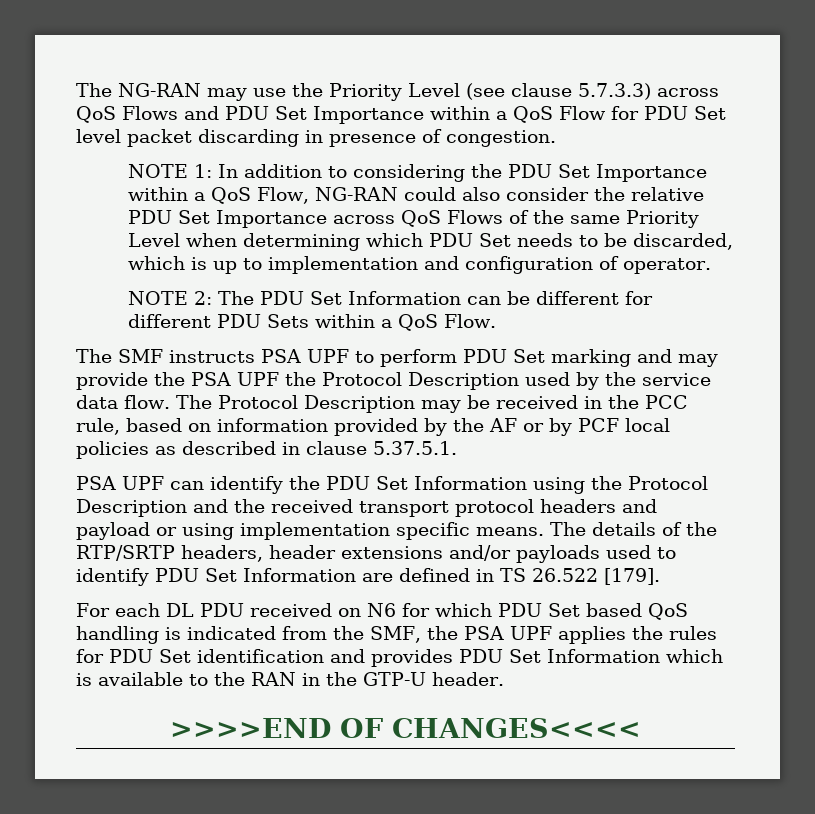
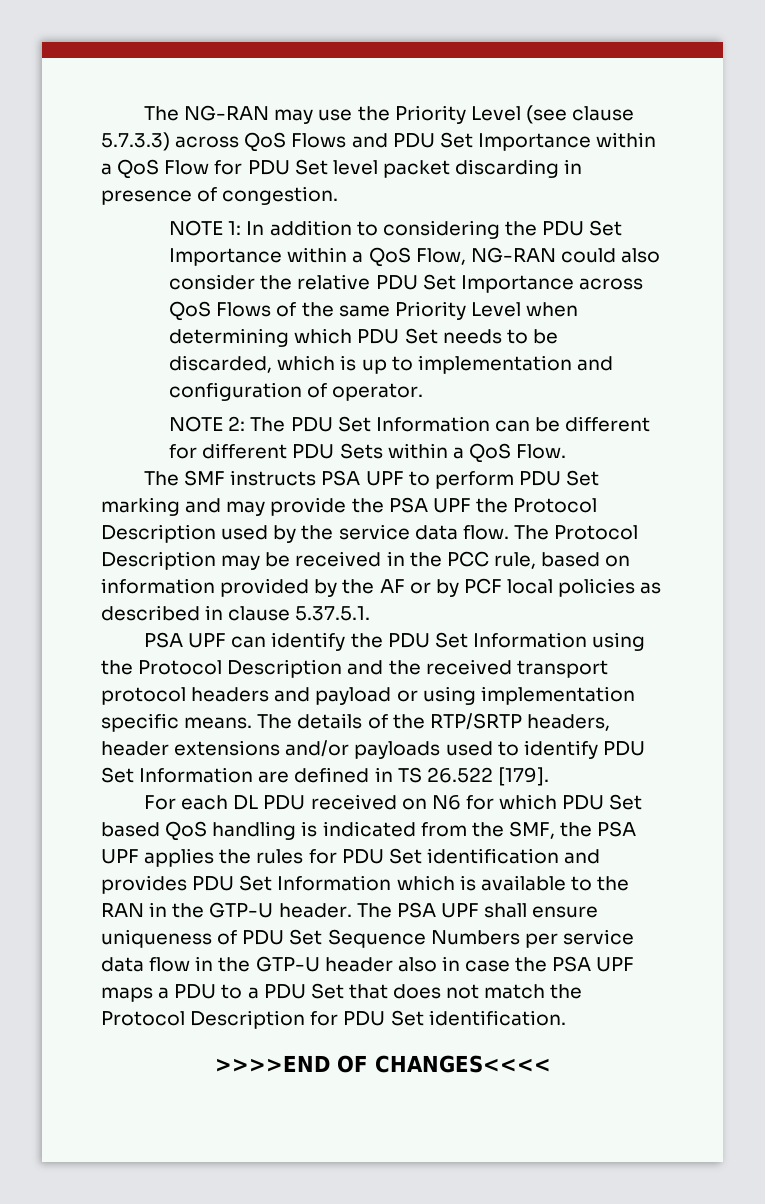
(504, 679) none -> [356,902,599,918] [101,929,634,948] [101,956,635,972] [101,983,583,1002] [101,1010,566,1029] The PSA UPF shall ensure uniqueness of PDU Set Sequence Numbers per service data flow in the GTP-U header also in case the PSA UPF maps a PDU to a PDU Set that does not match the Protocol Description for PDU Set identification.

